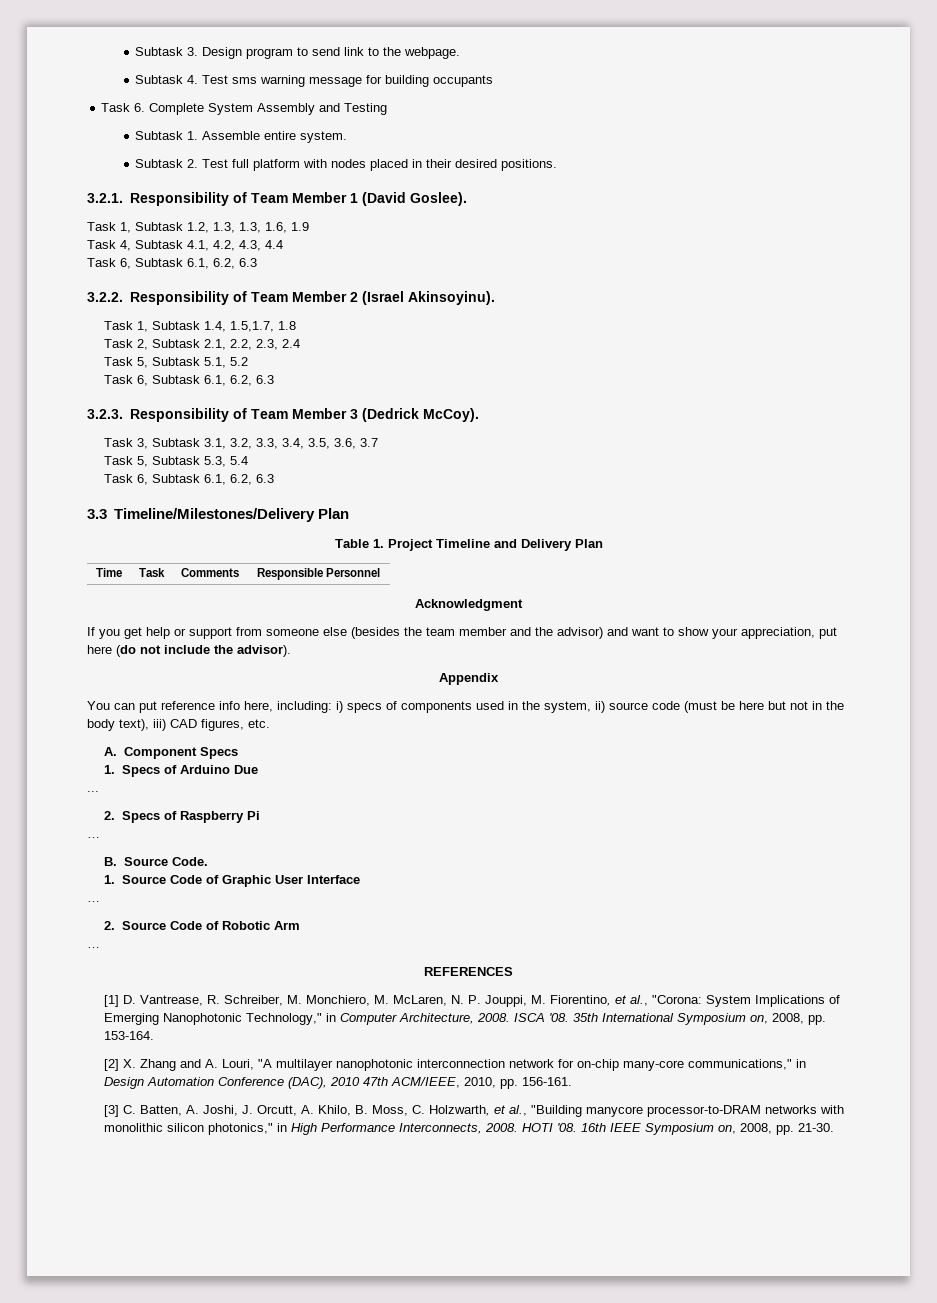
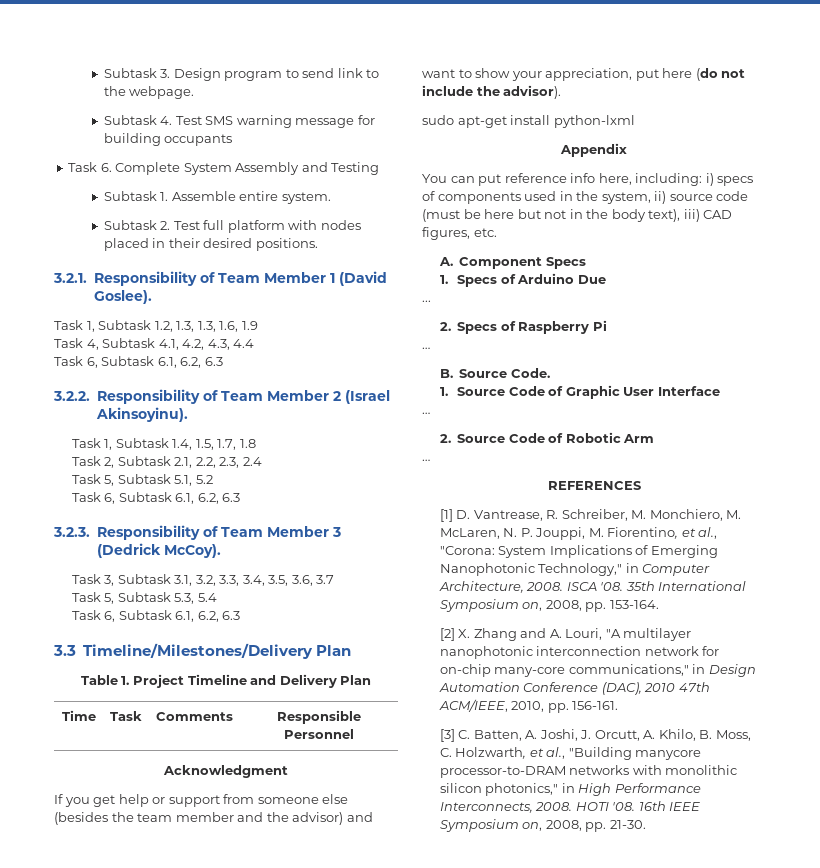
[232,77,258,84] sms -> [205,116,234,125] SMS
[230,321,275,332] 1.5,1.7, -> [195,439,237,450] 1.5, 1.7,
(291, 651) none -> [422,115,635,128] // sudo apt-get install python-lxml

